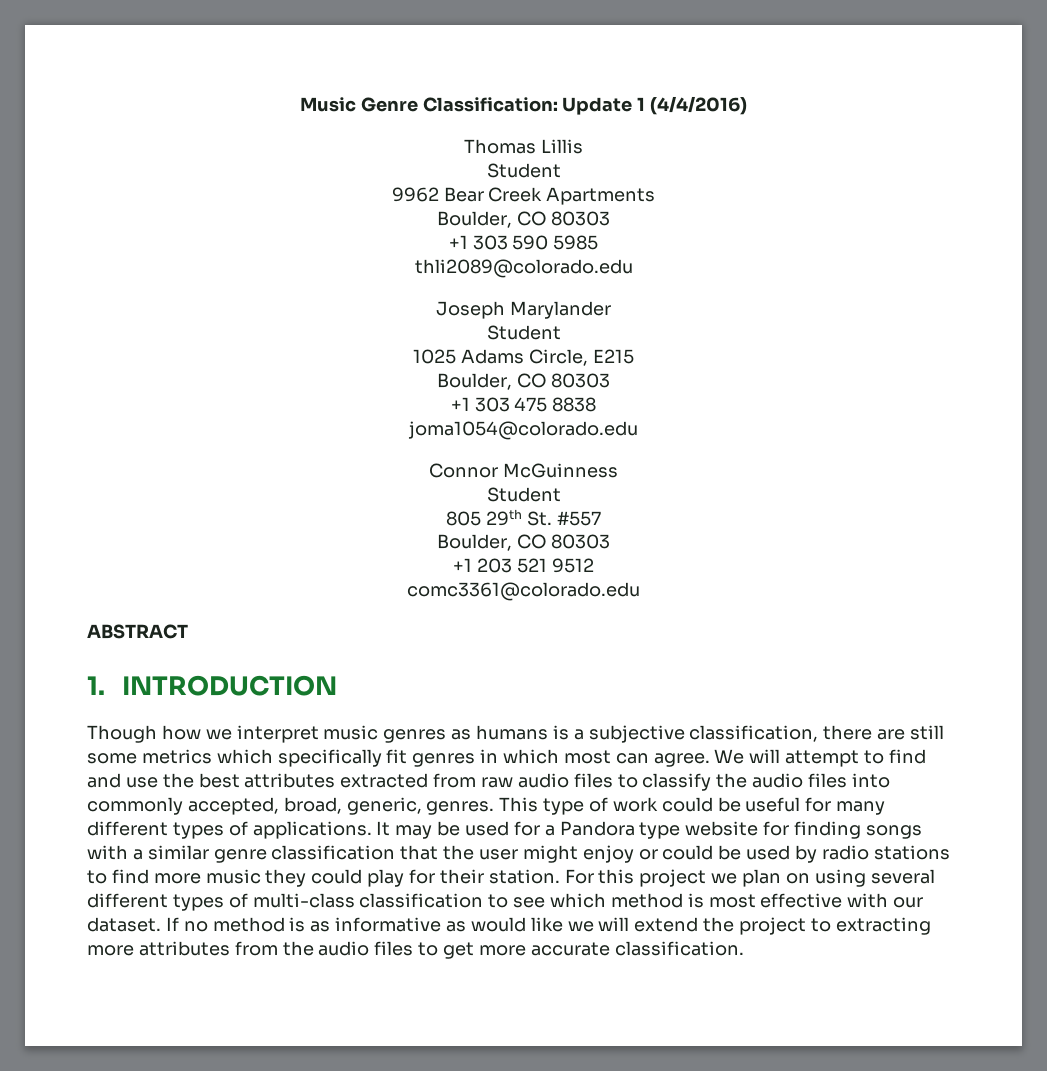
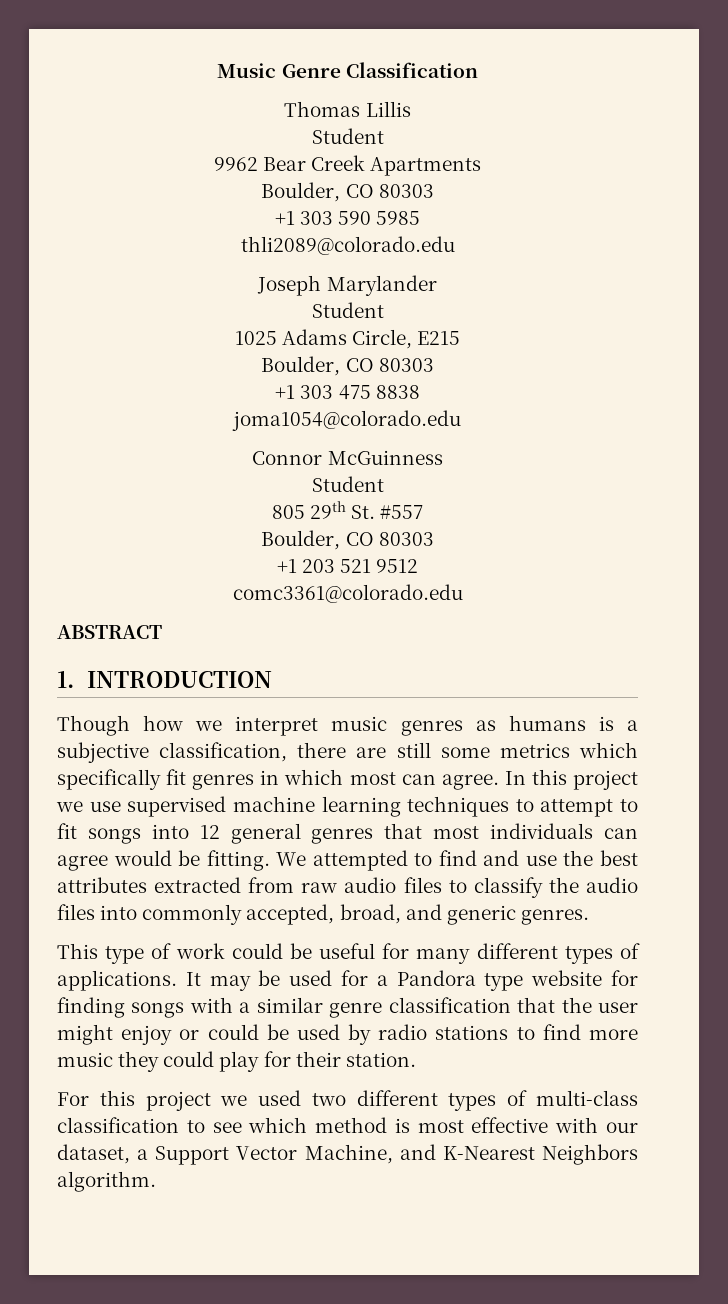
[422,96,748,115] Classification: Update 1 (4/4/2016) -> [345,62,478,78] Classification
[714,749,860,767] We will attempt -> [504,769,639,790] [56,796,638,817] [57,823,639,844] [57,850,408,871] In this project we use supervised machine learning techniques to attempt to fit songs into 12 general genres that most individuals can agree would be fitting. We attempted
[346,797,422,815] generic, -> [405,904,516,925] and generic
(495, 808) none -> (589, 917) //
(560, 876) none -> (416, 1059) //
[742,869,935,887] plan on using several -> [258,1090,346,1106] used two
[87,917,931,935] [87,941,744,959] dataset. If no method is as informative as would like we will extend the project to extracting more attributes from the audio files to get more accurate classification. -> [57,1144,638,1165] [57,1171,156,1192] dataset, a Support Vector Machine, and K-Nearest Neighbors algorithm.

